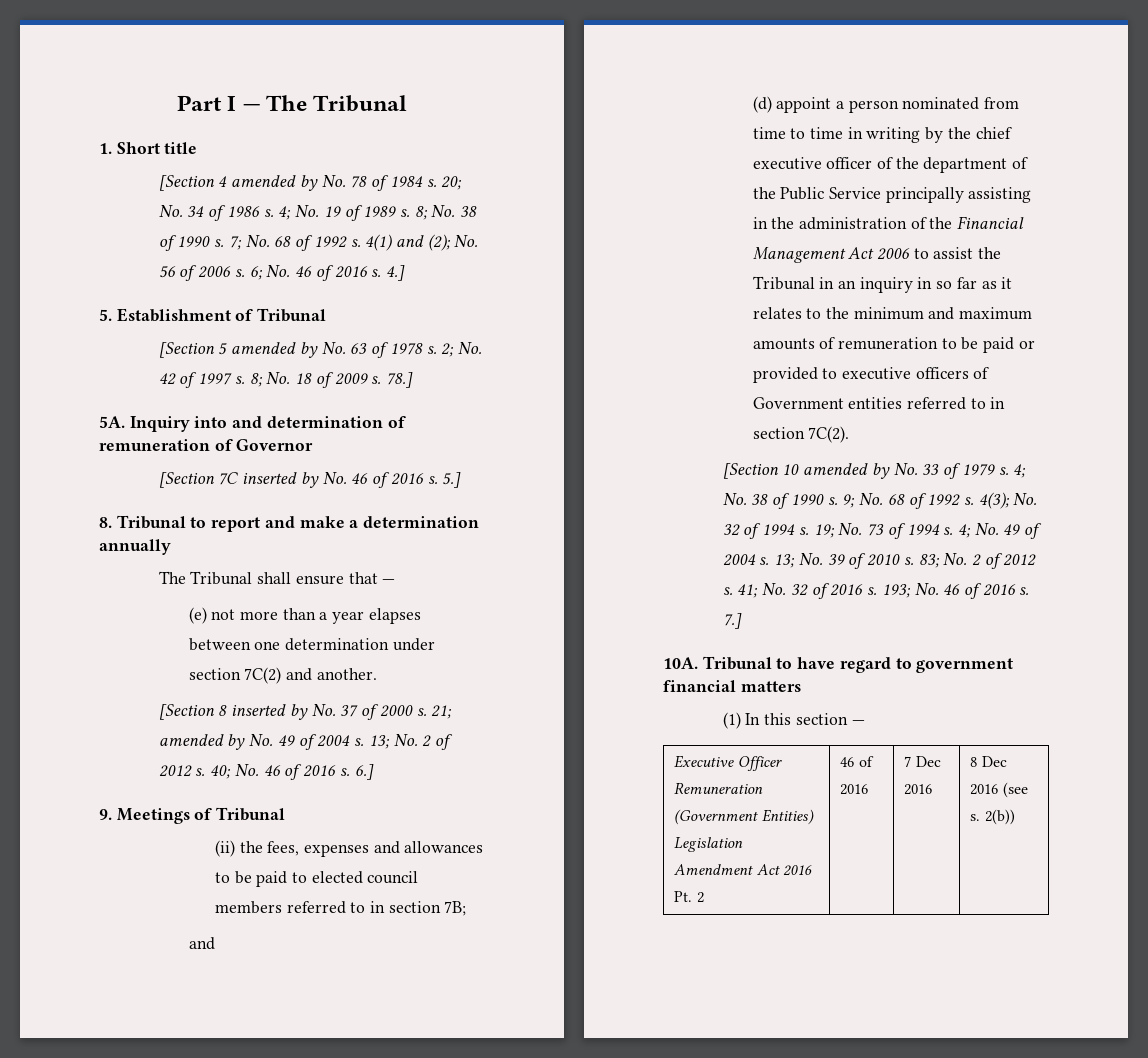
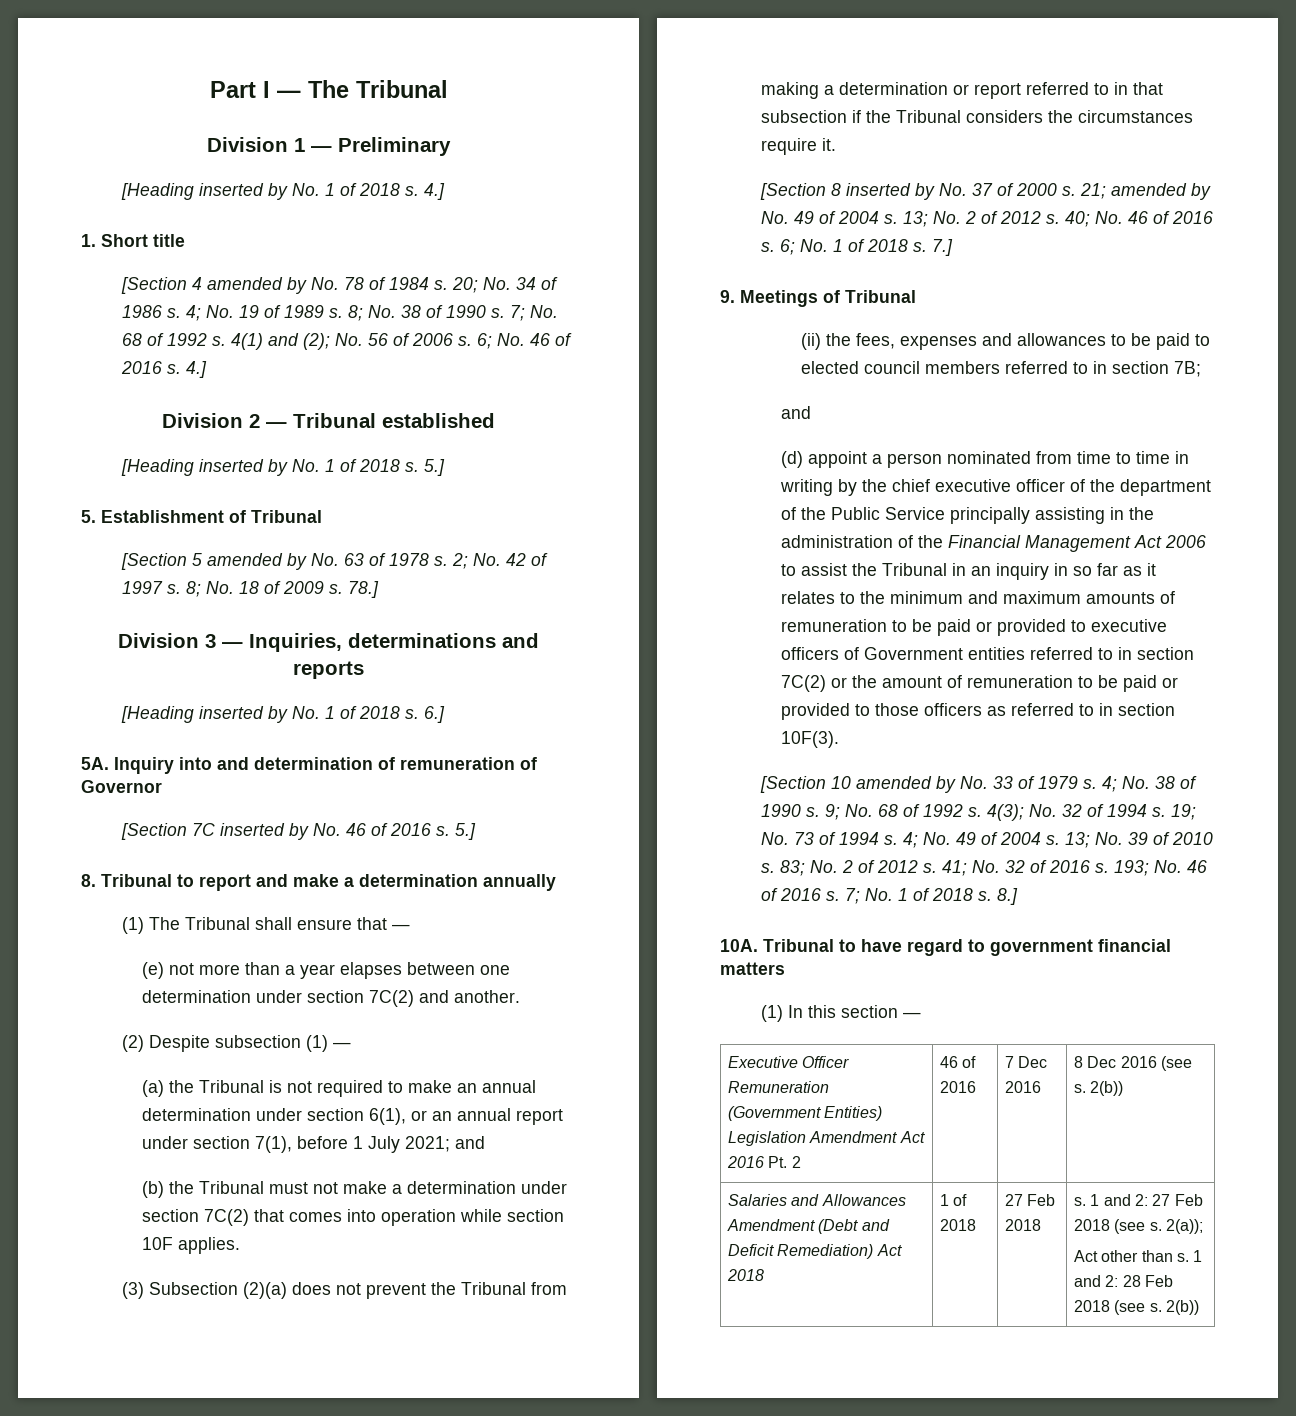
(408, 103) none -> [207,137,451,156] [120,183,445,200] // Division 1 — Preliminary // [Heading inserted by No. 1 of 2018 s. 4.]
(405, 273) none -> [162,413,495,428] [120,459,445,476] // Division 2 — Tribunal established // [Heading inserted by No. 1 of 2018 s. 5.]
(413, 380) none -> [118,633,539,652] [293,661,364,679] [120,706,445,723] // Division 3 — Inquiries, determinations and reports // [Heading inserted by No. 1 of 2018 s. 6.]
(171, 547) none -> [121,917,144,934] (1)
(377, 674) none -> [121,1035,351,1052] [142,1080,537,1097] [142,1108,564,1125] [142,1136,486,1153] [142,1181,568,1198] [142,1209,565,1226] [142,1237,241,1254] [121,1282,567,1299] [760,82,1163,99] [760,110,1193,123] [760,138,836,155] // (2) Despite subsection (1) — // (a) the Tribunal is not required to make an annual determination under section 6(1), or an annual report under section 7(1), before 1 July 2021; and // (b) the Tribunal must not make a determination under section 7C(2) that comes into operation while section 10F applies. // (3) Subsection (2)(a) does not prevent the Tribunal from making a determination or report referred to in that subsection if the Tribunal considers the circumstances require it.
[354,764,374,780] 6.] -> [779,239,953,256] 6; No. 1 of 2018 s. 7.]
[808,426,850,443] 7C(2). -> [781,675,1179,692] [781,703,1176,720] [781,731,840,748] 7C(2) or the amount of remuneration to be paid or provided to those officers as referred to in section 10F(3).
[722,613,742,629] 7.] -> [844,888,1018,905] 7; No. 1 of 2018 s. 8.]
(1015, 817) none -> [727,1194,906,1206] [726,1219,890,1234] [727,1244,902,1259] [726,1269,764,1281] [939,1194,968,1206] [939,1219,976,1231] [1004,1194,1056,1206] [1004,1219,1041,1231] [1073,1194,1203,1206] [1073,1219,1203,1234] [1073,1250,1203,1262] [1073,1275,1173,1287] [1073,1300,1199,1315] // Salaries and Allowances Amendment (Debt and Deficit Remediation) Act 2018 | 1 of 2018 | 27 Feb 2018 | s. 1 and 2: 27 Feb 2018 (see s. 2(a)); // Act other than s. 1 and 2: 28 Feb 2018 (see s. 2(b))

